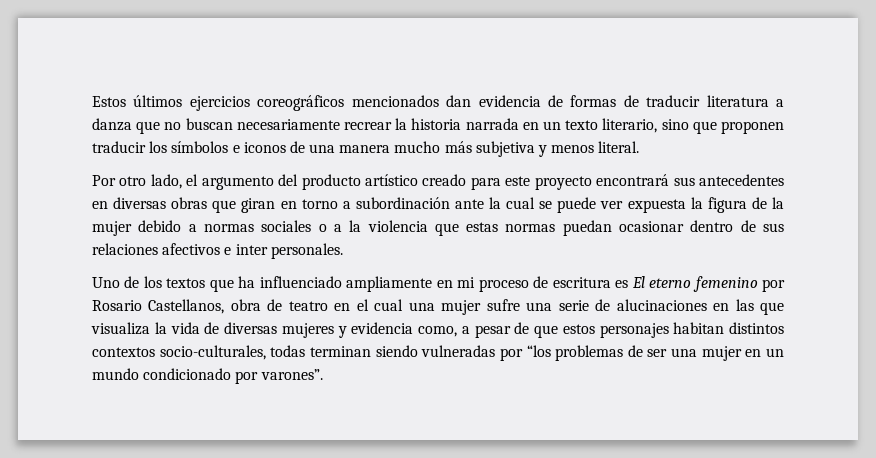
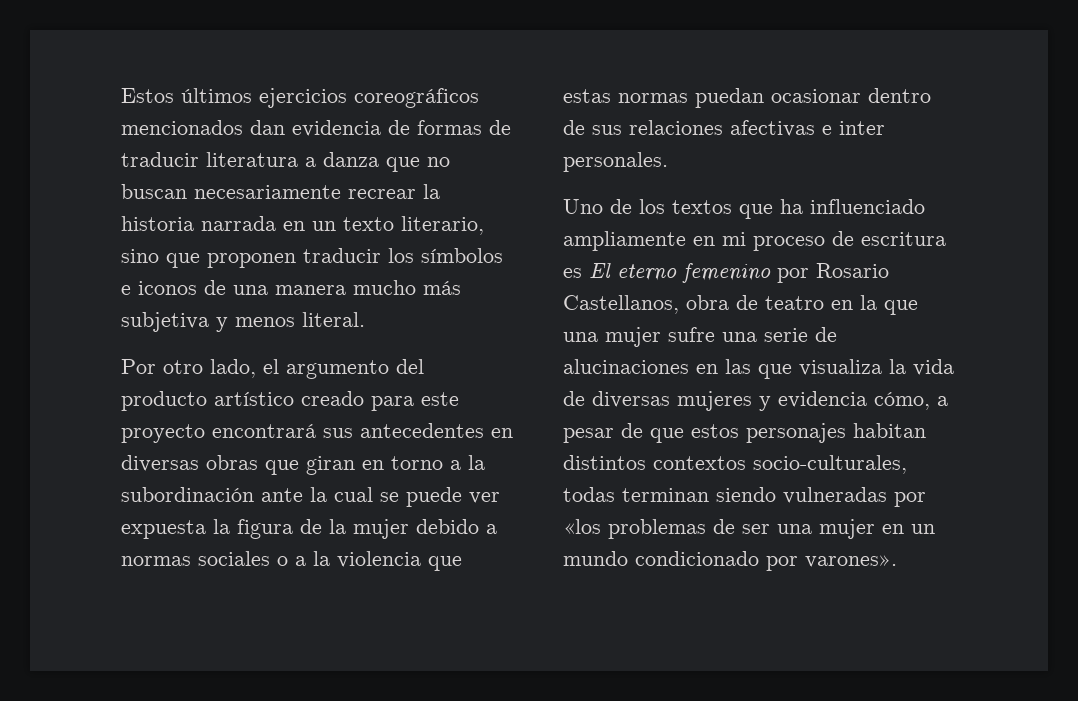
(351, 205) none -> [468,455,485,470] la
[162,243,221,255] afectivos -> [730,120,815,137] afectivas
[356,299,404,311] el cual -> [860,295,918,315] la que
[418,326,457,337] como, -> [874,392,930,410] cómo,
[526,345,551,357] “los -> [563,519,601,534] «los
[260,369,323,380] varones”. -> [805,555,897,568] varones».

